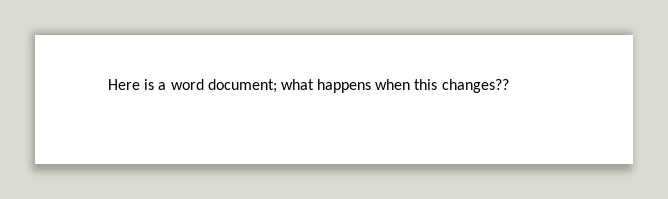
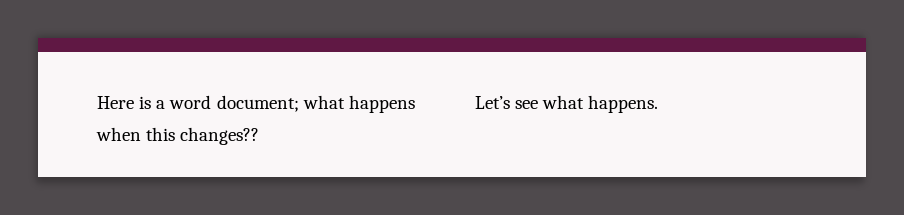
(509, 86) none -> [475,95,659,113] // Let’s see what happens.

